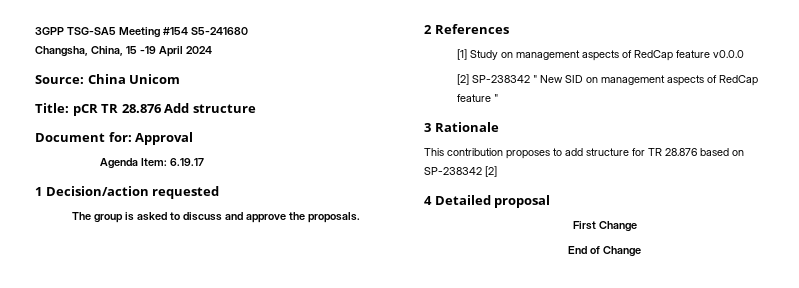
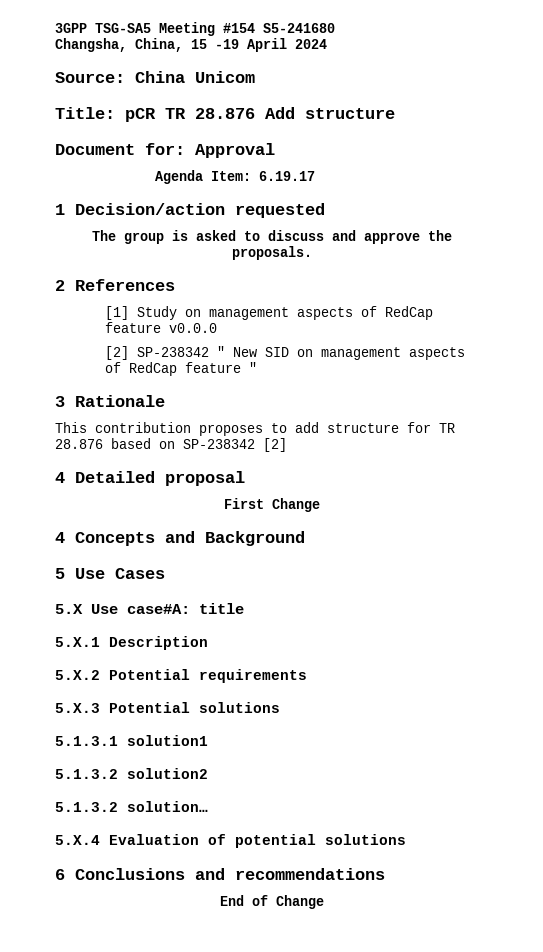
(637, 226) none -> [55,531,305,546] [55,568,165,579] [55,603,244,614] [55,636,208,650] [55,669,307,683] [55,702,280,713] [55,735,208,746] [55,768,208,779] [55,801,208,812] [55,834,406,848] [55,868,385,880] // 4 Concepts and Background // 5 Use Cases // 5.X Use case#A: title // 5.X.1 Description // 5.X.2 Potential requirements // 5.X.3 Potential solutions // 5.1.3.1 solution1 // 5.1.3.2 solution2 // 5.1.3.2 solution… // 5.X.4 Evaluation of potential solutions // 6 Conclusions and recommendations

